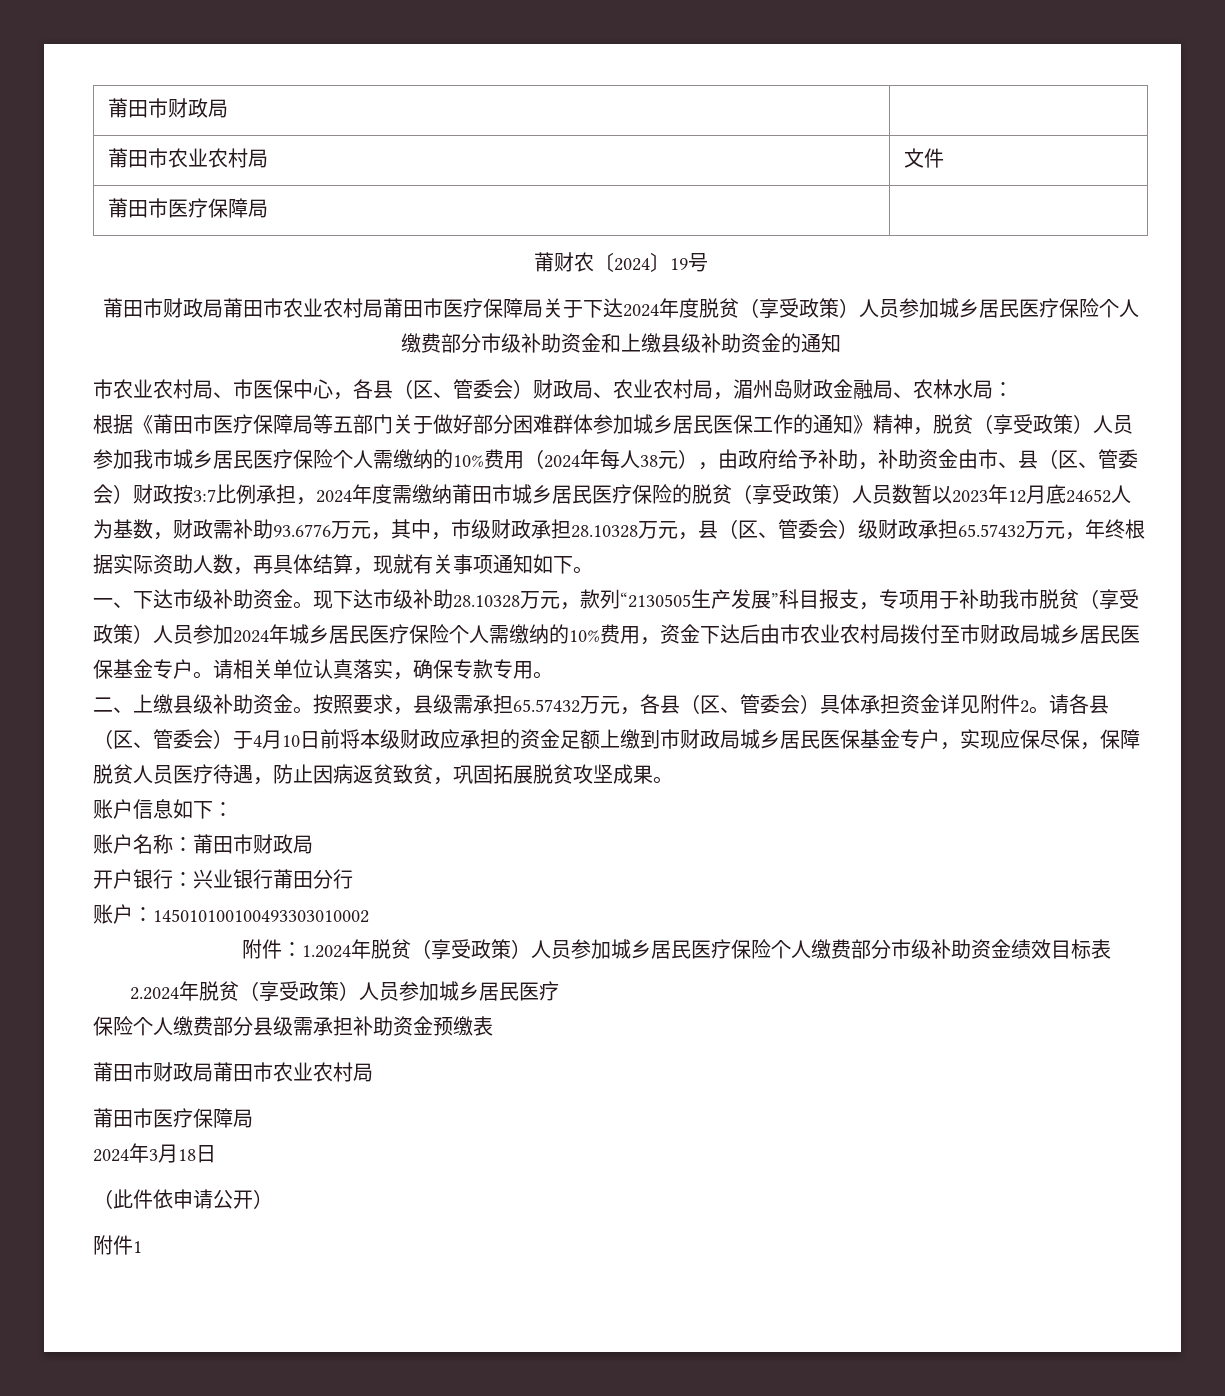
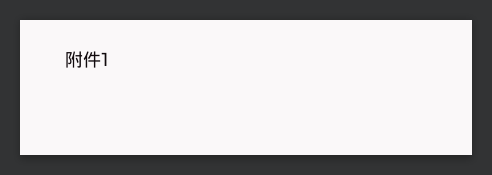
[107,98,228,118] [107,148,268,168] [903,148,944,168] [107,198,268,218] [533,252,708,272] [102,298,1139,319] [400,333,841,353] [93,379,1013,400] [93,414,1133,435] [93,449,1138,470] [93,484,1131,505] [93,519,1145,540] [93,554,593,575] [93,589,1139,610] [93,624,1140,645] [93,659,553,680] [93,694,1109,715] [93,729,1140,750] [93,764,673,785] [93,799,233,819] [93,834,313,854] [93,869,353,889] [93,904,369,924] [241,939,1111,960] [130,981,560,1002] [93,1016,493,1036] [93,1062,373,1082] [93,1108,253,1128] [93,1143,216,1163] [93,1189,273,1209] 莆田市财政局 | // 莆田市农业农村局 | 文件 // 莆田市医疗保障局 | // 莆财农〔2024〕19号 // 莆田市财政局莆田市农业农村局莆田市医疗保障局关于下达2024年度脱贫（享受政策）人员参加城乡居民医疗保险个人缴费部分市级补助资金和上缴县级补助资金的通知 // 市农业农村局、市医保中心，各县（区、管委会）财政局、农业农村局，湄州岛财政金融局、农林水局： // 根据《莆田市医疗保障局等五部门关于做好部分困难群体参加城乡居民医保工作的通知》精神，脱贫（享受政策）人员参加我市城乡居民医疗保险个人需缴纳的10%费用（2024年每人38元），由政府给予补助，补助资金由市、县（区、管委会）财政按3:7比例承担，2024年度需缴纳莆田市城乡居民医疗保险的脱贫（享受政策）人员数暂以2023年12月底24652人为基数，财政需补助93.6776万元，其中，市级财政承担28.10328万元，县（区、管委会）级财政承担65.57432万元，年终根据实际资助人数，再具体结算，现就有关事项通知如下。 // 一、下达市级补助资金。现下达市级补助28.10328万元，款列“2130505生产发展”科目报支，专项用于补助我市脱贫（享受政策）人员参加2024年城乡居民医疗保险个人需缴纳的10%费用，资金下达后由市农业农村局拨付至市财政局城乡居民医保基金专户。请相关单位认真落实，确保专款专用。 // 二、上缴县级补助资金。按照要求，县级需承担65.57432万元，各县（区、管委会）具体承担资金详见附件2。请各县（区、管委会）于4月10日前将本级财政应承担的资金足额上缴到市财政局城乡居民医保基金专户，实现应保尽保，保障脱贫人员医疗待遇，防止因病返贫致贫，巩固拓展脱贫攻坚成果。 // 账户信息如下： // 账户名称：莆田市财政局 // 开户银行：兴业银行莆田分行 // 账户：145010100100493303010002 // 附件：1.2024年脱贫（享受政策）人员参加城乡居民医疗保险个人缴费部分市级补助资金绩效目标表 // 2.2024年脱贫（享受政策）人员参加城乡居民医疗 // 保险个人缴费部分县级需承担补助资金预缴表 // 莆田市财政局莆田市农业农村局 // 莆田市医疗保障局 // 2024年3月18日 // （此件依申请公开） // -> (65, 59) none

